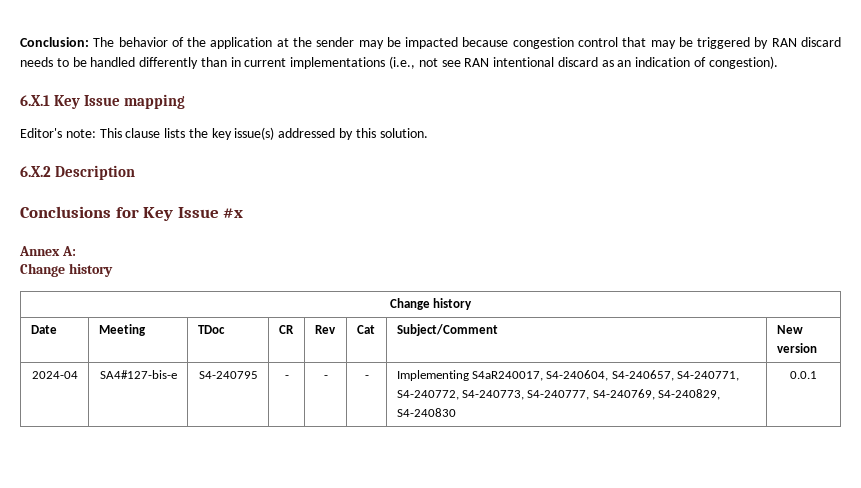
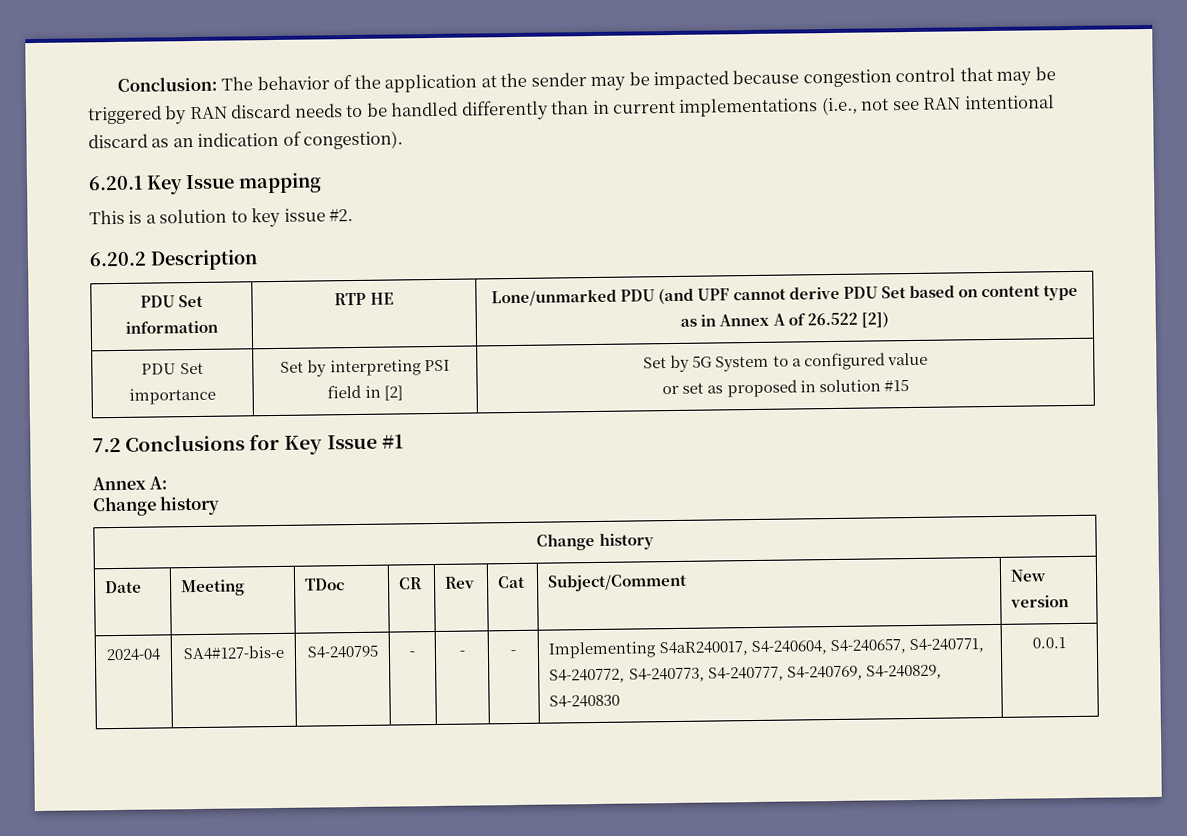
[20,95,50,106] 6.X.1 -> [88,175,143,191] 6.20.1
[20,127,428,140] [20,165,136,180] Editor's note: This clause lists the key issue(s) addressed by this solution. // 6.X.2 Description // -> [89,207,354,228] [89,249,258,271] [139,294,204,308] [125,320,218,334] [334,292,394,306] [490,284,1079,307] [680,311,889,328] [141,362,204,375] [129,387,216,405] [280,359,450,377] [327,384,403,401] [643,352,928,373] [662,379,909,398] [92,437,121,453] This is a solution to key issue #2. // 6.20.2 Description // PDU Set information | RTP HE | Lone/unmarked PDU (and UPF cannot derive PDU Set based on content type as in Annex A of 26.522 [2]) // PDU Set importance | Set by interpreting PSI field in [2] | Set by 5G System to a configured value // or set as proposed in solution #15 // 7.2
[223,208,244,218] #x -> [381,434,404,449] #1

